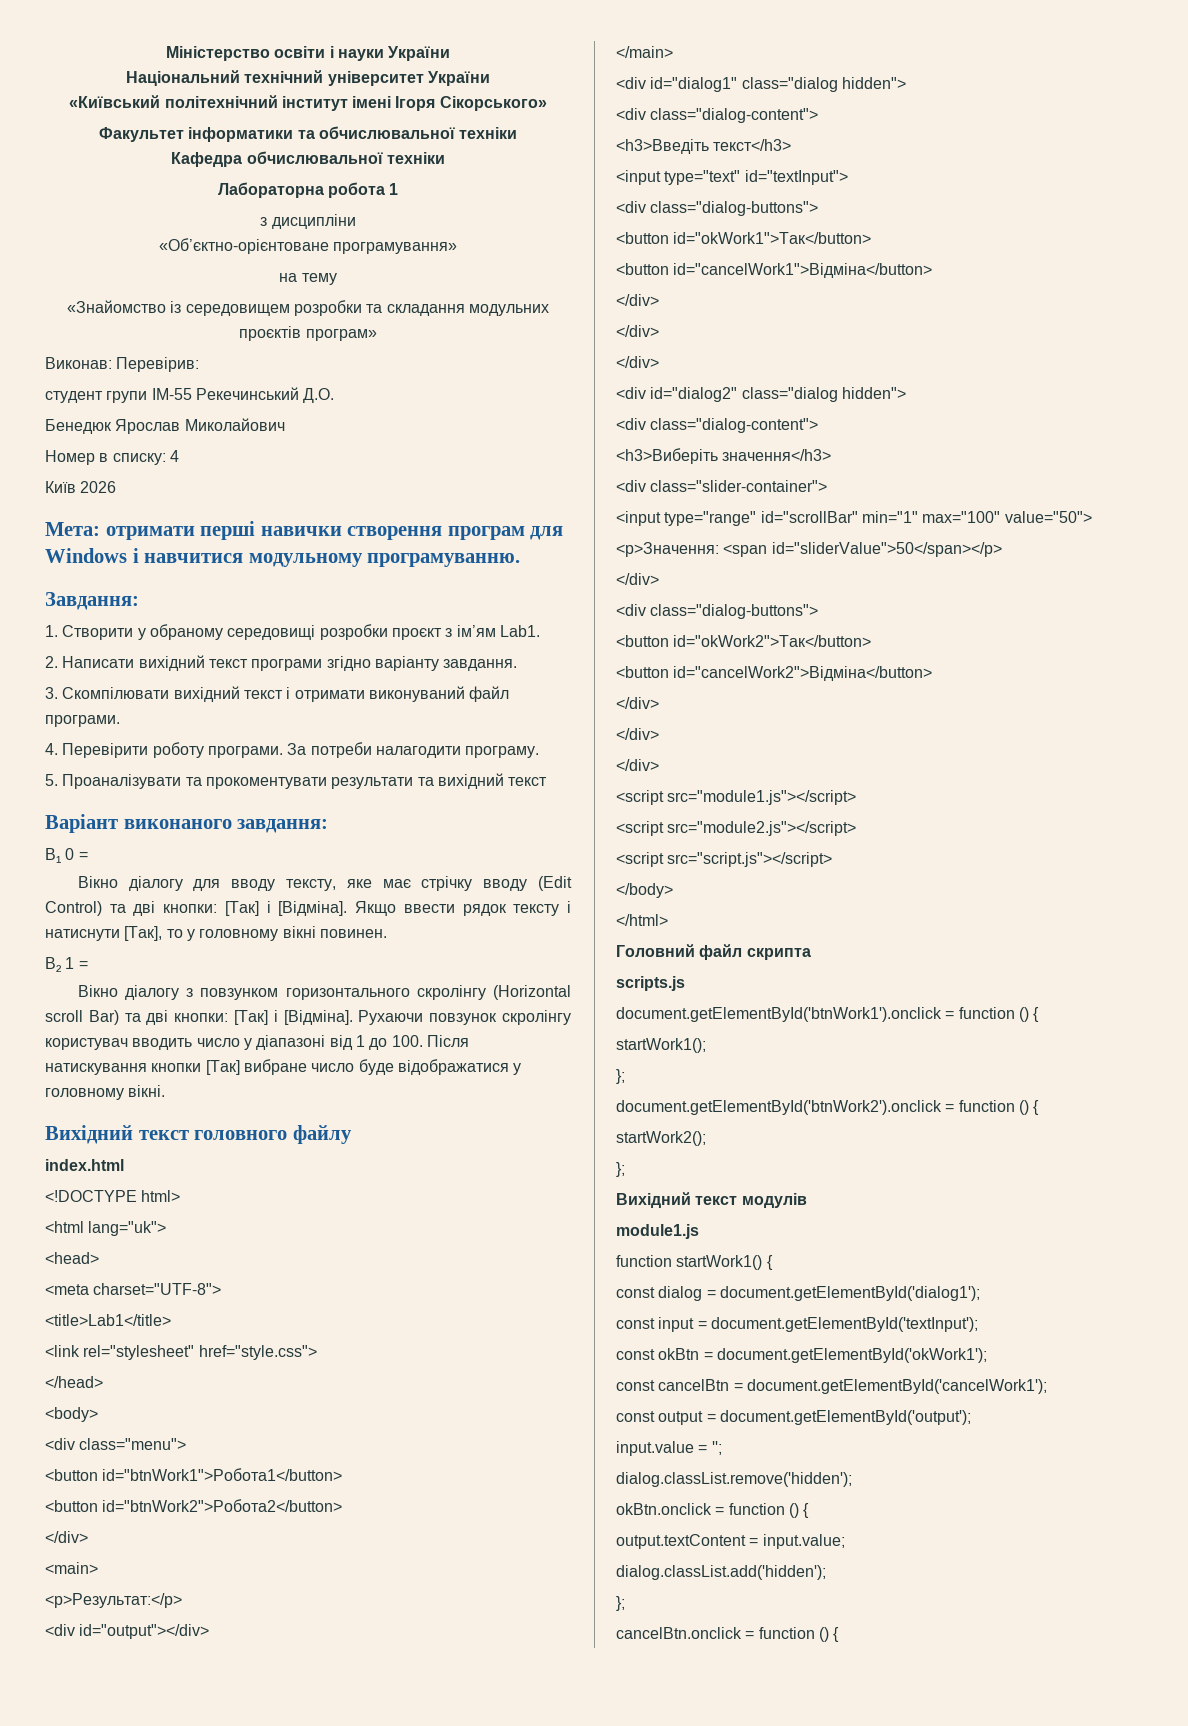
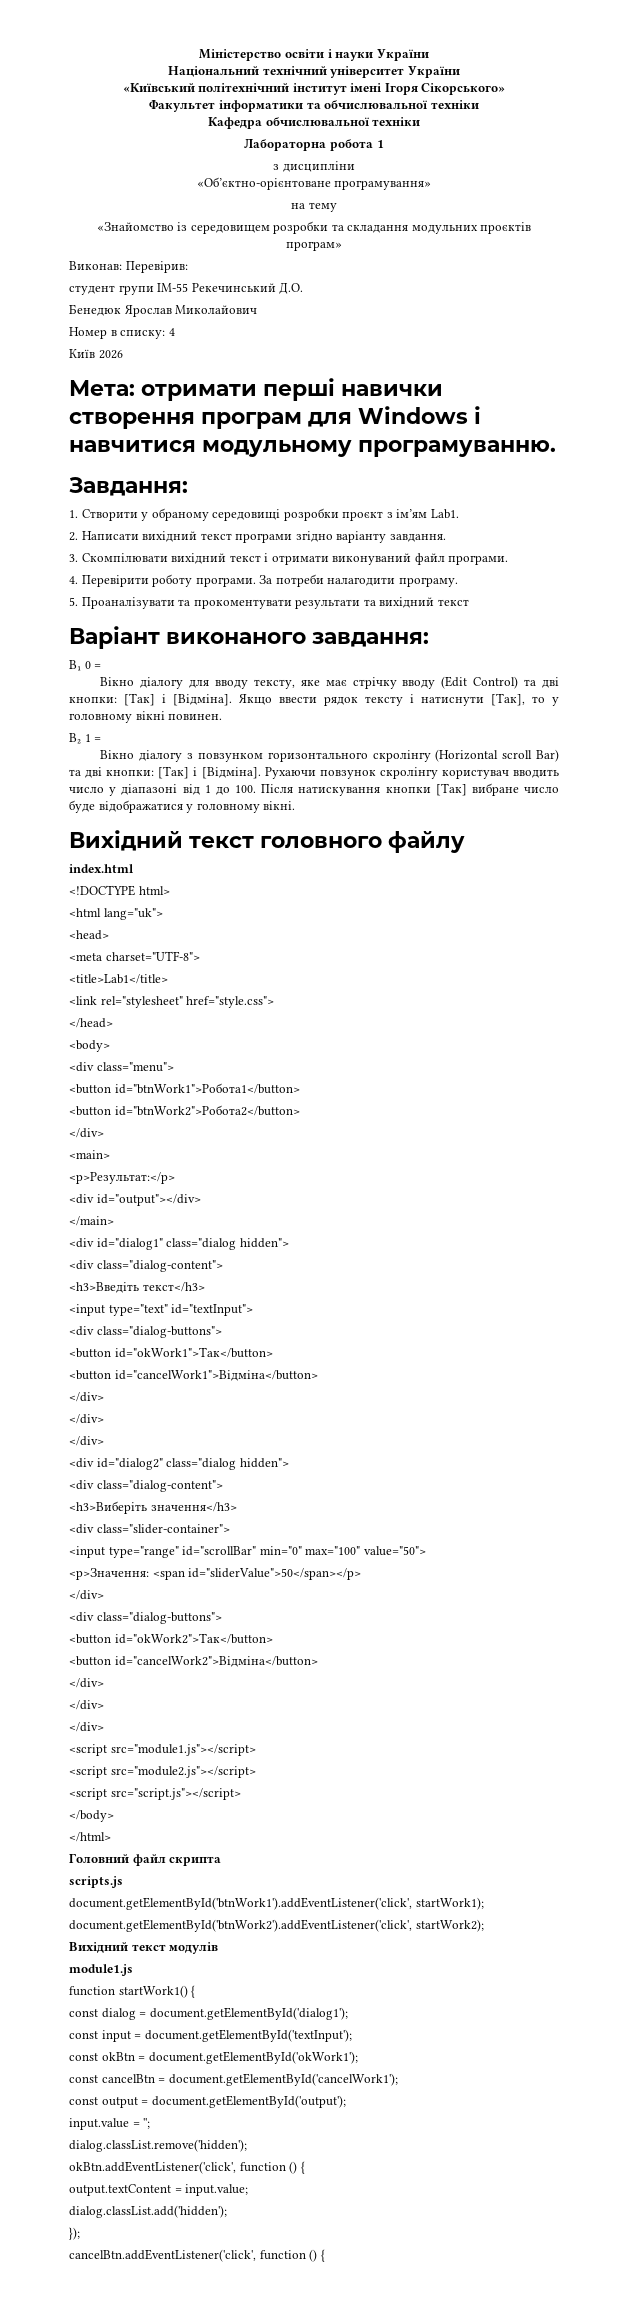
[861,511,918,523] min="1" -> [259,1546,302,1555] min="0"
[616,1007,1040,1022] [616,1038,706,1053] [616,1069,625,1084] [616,1100,1040,1115] [616,1131,706,1146] [616,1162,625,1177] document.getElementById('btnWork1').onclick = function () { // startWork1(); // }; // document.getElementById('btnWork2').onclick = function () { // startWork2(); // }; -> [69,1897,484,1910] [69,1919,484,1932] document.getElementById('btnWork1').addEventListener('click', startWork1); // document.getElementById('btnWork2').addEventListener('click', startWork2);
[616,1503,725,1515] okBtn.onclick = -> [69,2161,236,2174] okBtn.addEventListener('click',
[616,1596,625,1611] [616,1627,755,1639] }; // cancelBtn.onclick = -> [69,2227,80,2240] [69,2249,256,2262] }); // cancelBtn.addEventListener('click',

